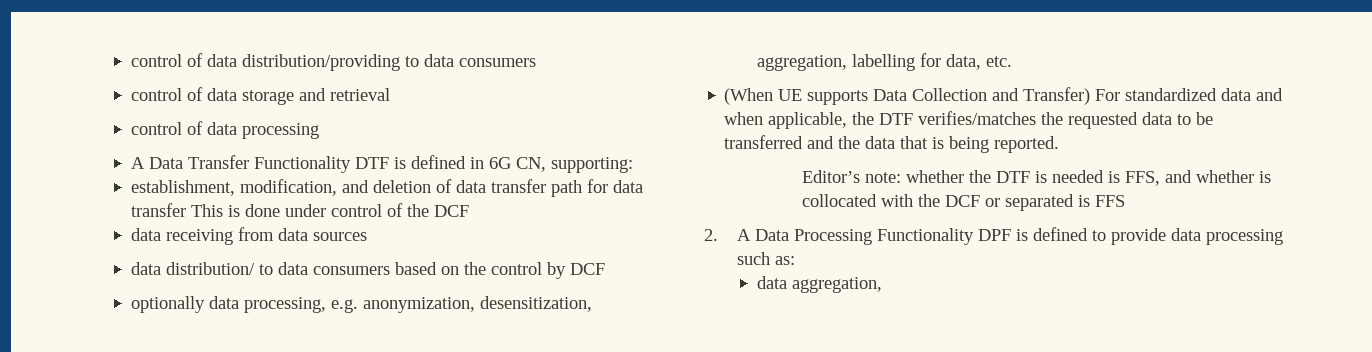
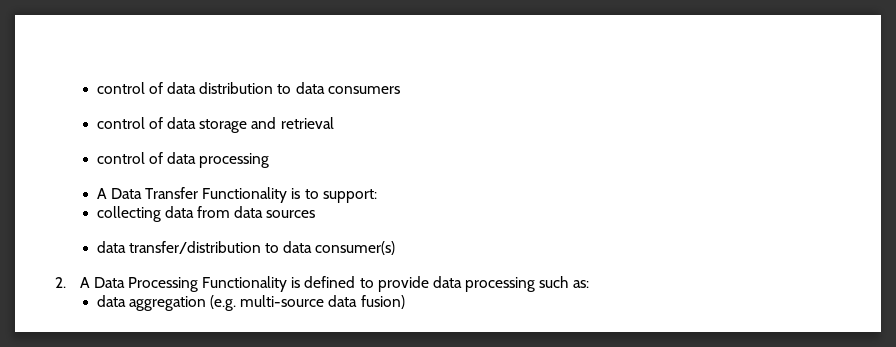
[130,53,400,71] control of data distribution/providing -> [96,82,274,94] control of data distribution
[354,155,633,173] [130,179,643,197] [130,203,469,217] [130,228,233,245] DTF is defined in 6G CN, supporting: // establishment, modification, and deletion of data transfer path for data transfer This is done under control of the DCF // data receiving -> [291,188,377,203] [96,206,194,222] is to support: // collecting data
[165,262,605,279] [130,296,592,313] [756,53,1012,71] [724,87,1284,105] [724,111,1214,129] [724,135,1060,153] [801,170,1271,186] [801,194,1125,211] distribution/ to data consumers based on the control by DCF // optionally data processing, e.g. anonymization, desensitization, aggregation, labelling for data, etc. // (When UE supports Data Collection and Transfer) For standardized data and when applicable, the DTF verifies/matches the requested data to be transferred and the data that is being reported. // Editor’s note: whether the DTF is needed is FFS, and whether is collocated with the DCF or separated is FFS -> [128,241,396,255] transfer/distribution to data consumer(s)
[977,229,1011,241] DPF -> (288, 284) none
[791,277,882,293] aggregation, -> [128,295,405,311] aggregation (e.g. multi-source data fusion)

